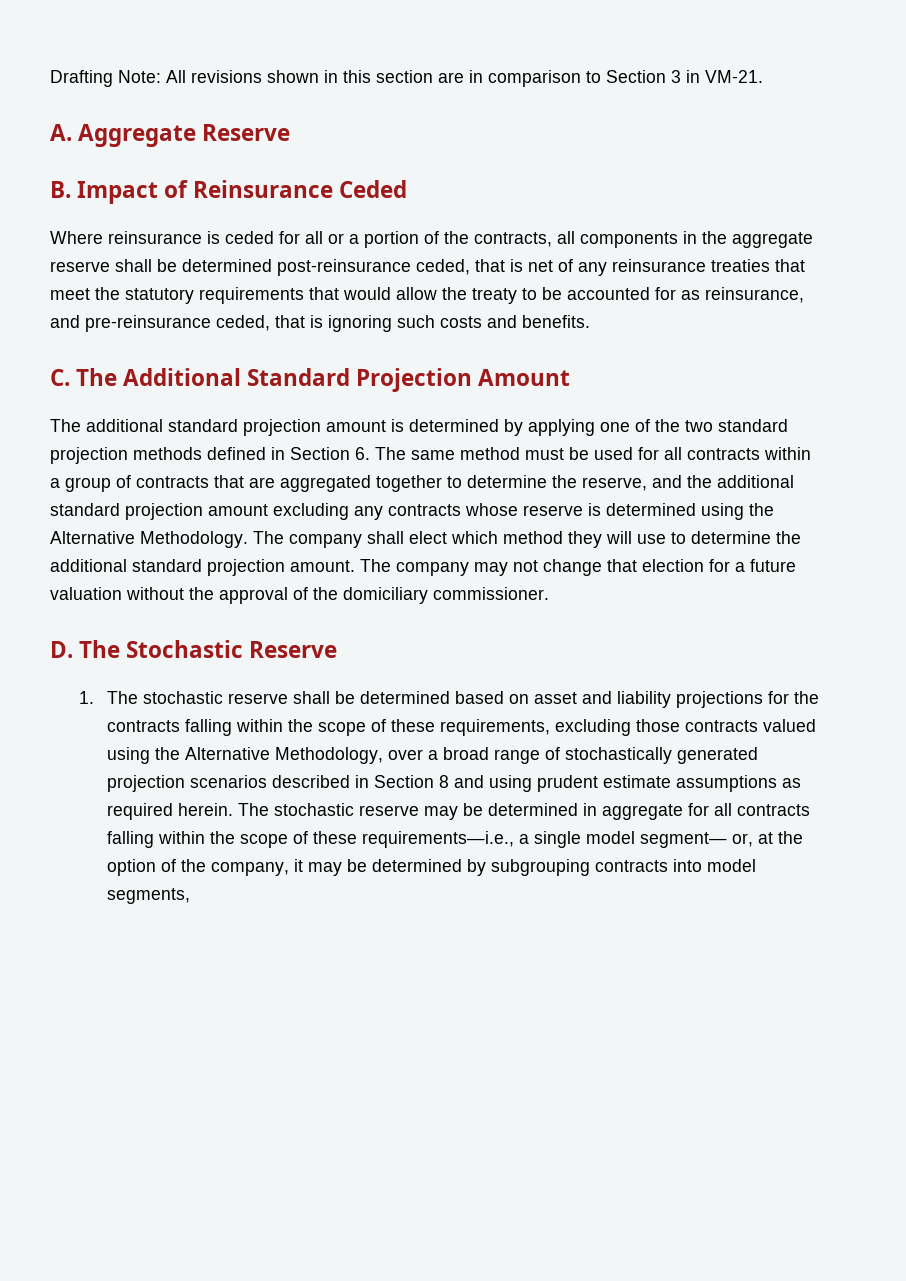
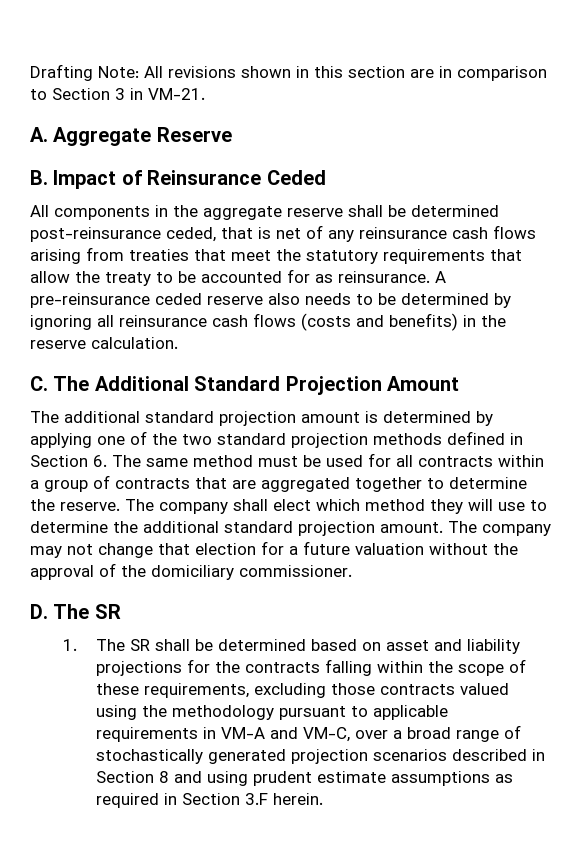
[50,231,575,248] Where reinsurance is ceded for all or a portion of the contracts, all -> [30,205,49,217] All
(706, 265) none -> [452,225,536,239] [30,247,124,264] cash flows arising from
[343,287,391,300] would -> (522, 255) none
[705,287,804,303] [50,315,590,332] reinsurance, and pre-reinsurance ceded, that is ignoring such costs and benefits. -> [338,271,446,283] [30,293,511,308] [30,313,506,331] [30,337,178,349] reinsurance. A pre-reinsurance ceded reserve also needs to be determined by ignoring all reinsurance cash flows (costs and benefits) in the reserve calculation.
[582,475,794,491] [50,503,774,520] [50,531,248,548] reserve, and the additional standard projection amount excluding any contracts whose reserve is determined using the Alternative Methodology. -> [60,502,120,511] reserve.
[126,640,338,658] Stochastic Reserve -> [94,604,121,619] SR
[143,691,289,704] stochastic reserve -> [130,639,151,651] SR
[185,747,384,764] Alternative Methodology, -> [172,705,449,720] [96,727,351,742] methodology pursuant to applicable requirements in VM-A and VM-C,
[178,803,811,820] [107,831,804,848] [107,859,757,876] [107,888,191,904] herein. The stochastic reserve may be determined in aggregate for all contracts falling within the scope of these requirements—i.e., a single model segment— or, at the option of the company, it may be determined by subgrouping contracts into model segments, -> [164,793,324,805] in Section 3.F herein.

